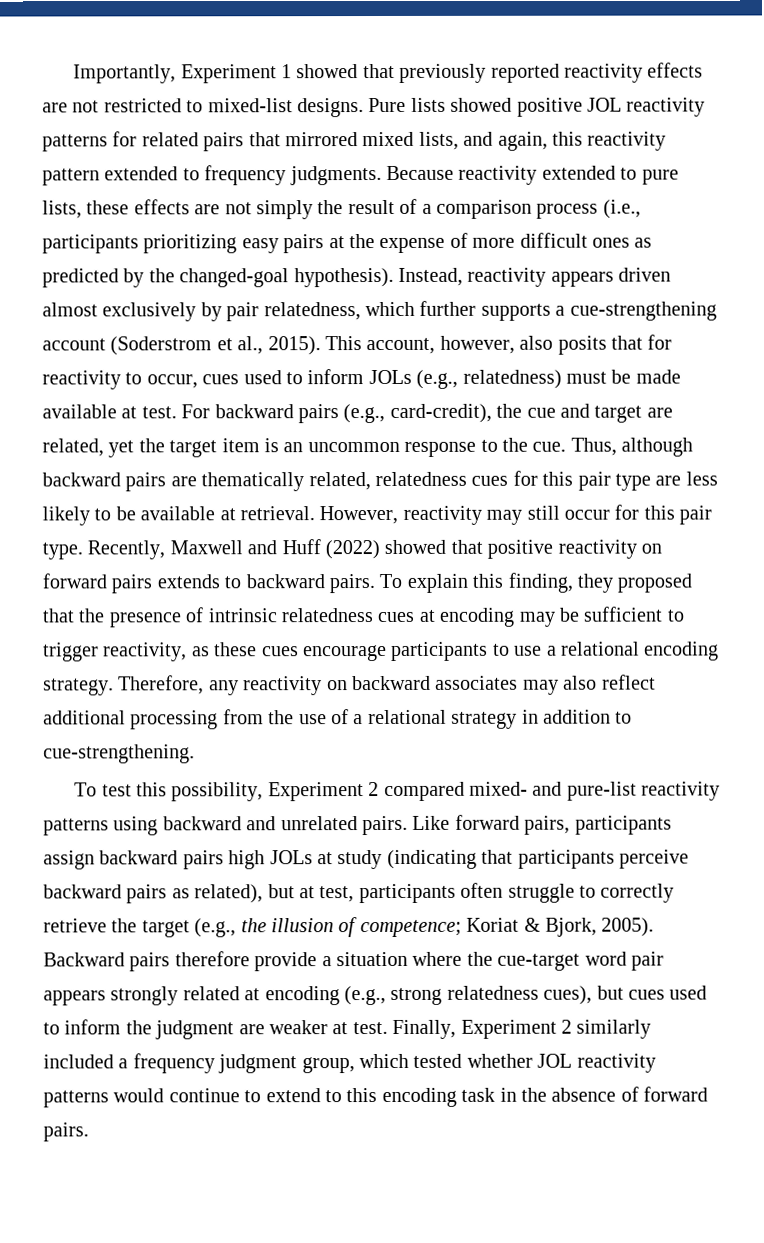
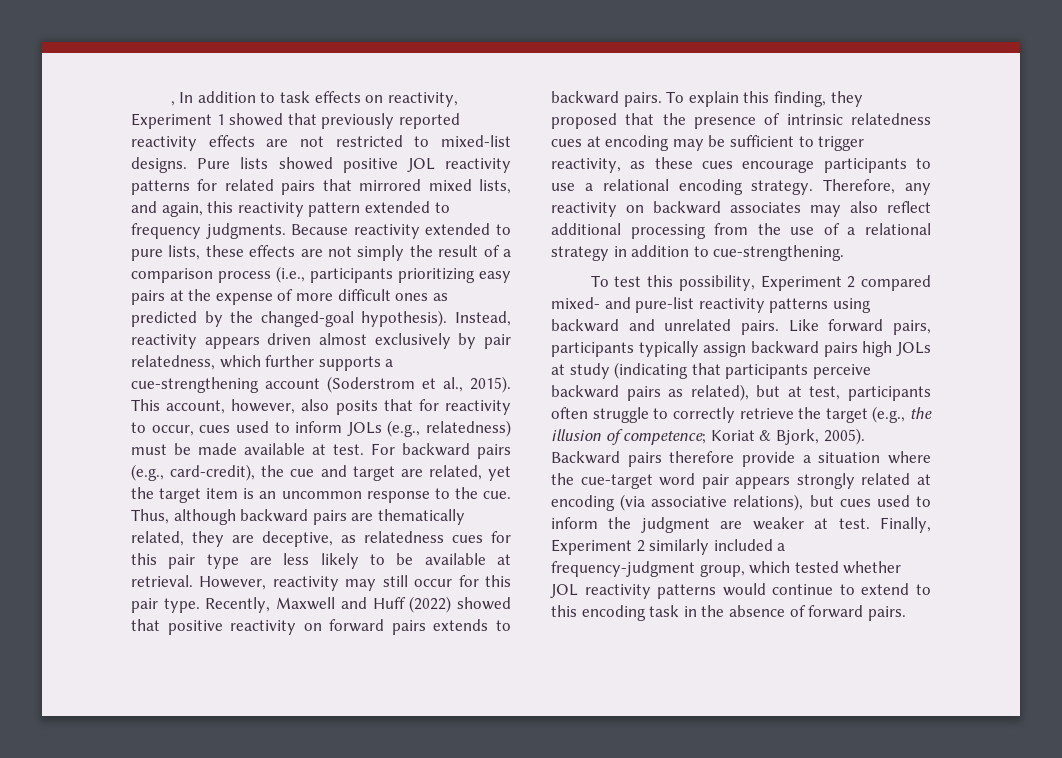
[73,64,177,84] Importantly, -> [170,91,458,107] , In addition to task effects on reactivity,
(371, 481) none -> [192,531,356,547] they are deceptive, as
(672, 825) none -> [638,341,699,357] typically
[344,985,593,1006] (e.g., strong relatedness cues), -> [620,494,804,511] (via associative relations),
[132,1053,298,1074] frequency judgment -> [551,561,695,577] frequency-judgment

